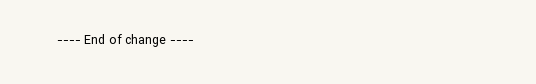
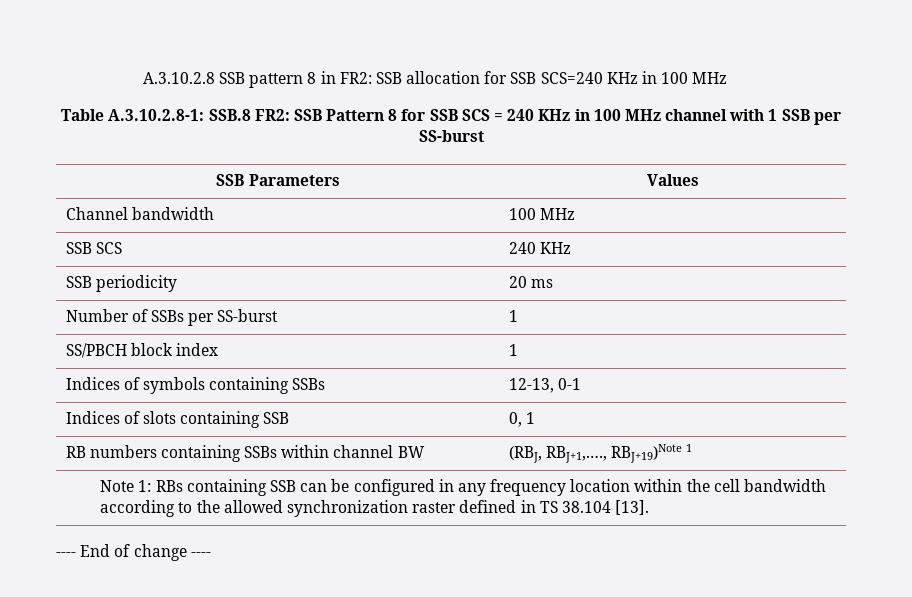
(57, 42) none -> [142,71,728,88] [61,109,841,125] [418,130,484,142] [216,174,340,186] [646,174,699,186] [65,207,214,220] [508,208,575,220] [65,242,122,254] [508,242,571,254] [65,275,177,292] [508,276,553,288] [65,309,279,326] [508,310,518,322] [65,343,218,358] [508,344,518,356] [65,377,326,394] [508,378,581,393] [65,411,290,428] [508,412,535,427] [65,445,425,462] [508,444,693,463] [100,479,827,496] [100,500,650,517] A.3.10.2.8 SSB pattern 8 in FR2: SSB allocation for SSB SCS=240 KHz in 100 MHz // Table A.3.10.2.8-1: SSB.8 FR2: SSB Pattern 8 for SSB SCS = 240 KHz in 100 MHz channel with 1 SSB per SS-burst // SSB Parameters | Values // Channel bandwidth | 100 MHz // SSB SCS | 240 KHz // SSB periodicity | 20 ms // Number of SSBs per SS-burst | 1 // SS/PBCH block index | 1 // Indices of symbols containing SSBs | 12-13, 0-1 // Indices of slots containing SSB | 0, 1 // RB numbers containing SSBs within channel BW | (RBJ, RBJ+1,.…, RBJ+19)Note 1 // Note 1: RBs containing SSB can be configured in any frequency location within the cell bandwidth according to the allowed synchronization raster defined in TS 38.104 [13]. //

